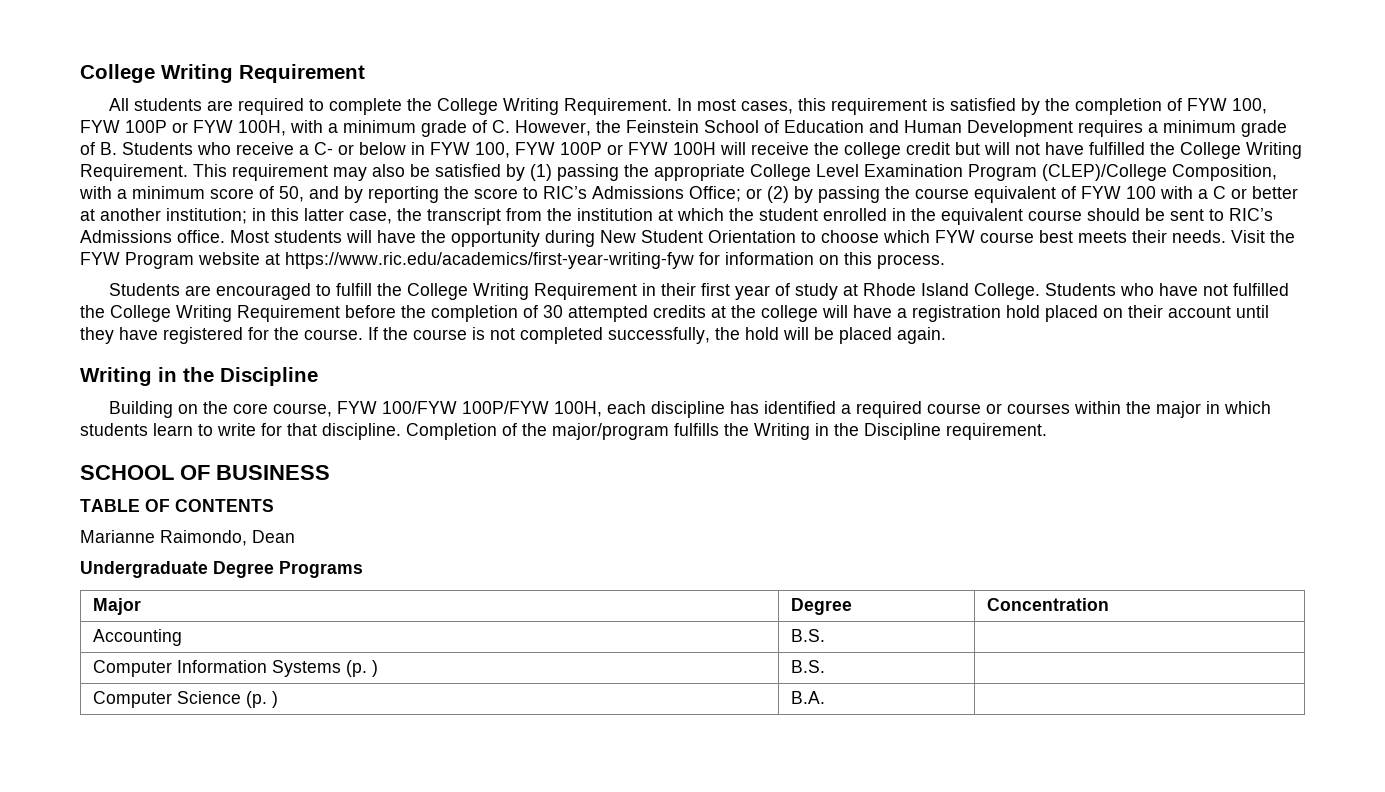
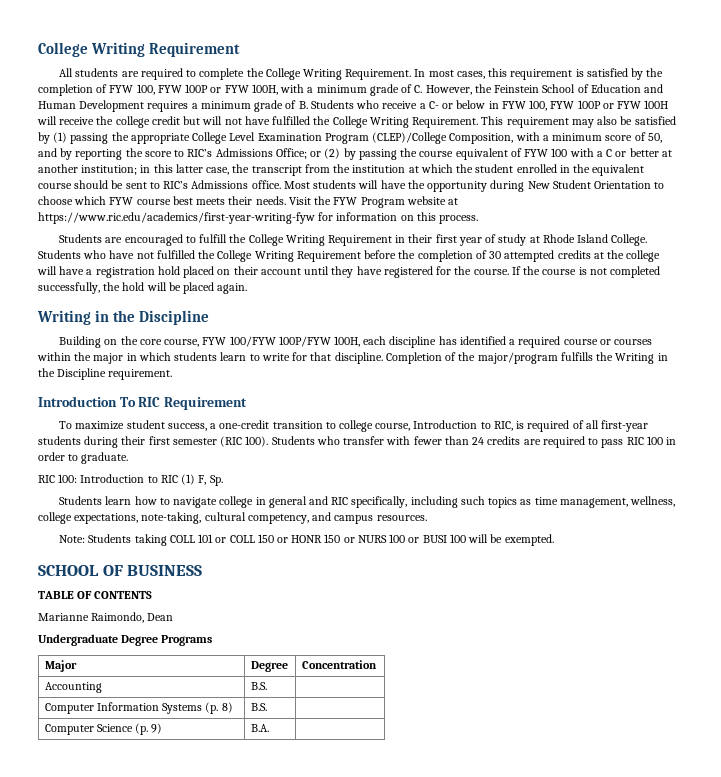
(1047, 431) none -> [38,396,247,410] [59,420,649,432] [38,436,677,448] [38,452,129,464] [38,474,223,486] [59,496,676,508] [38,512,427,524] [59,534,554,546] // Introduction To RIC Requirement // To maximize student success, a one-credit transition to college course, Introduction to RIC, is required of all first-year students during their first semester (RIC 100). Students who transfer with fewer than 24 credits are required to pass RIC 100 in order to graduate. // RIC 100: Introduction to RIC (1) F, Sp. // Students learn how to navigate college in general and RIC specifically, including such topics as time management, wellness, college expectations, note-taking, cultural competency, and campus resources. // Note: Students taking COLL 101 or COLL 150 or HONR 150 or NURS 100 or BUSI 100 will be exempted.
[372,660,379,677] ) -> [221,702,233,713] 8)
[272,691,279,708] ) -> [151,723,163,734] 9)

